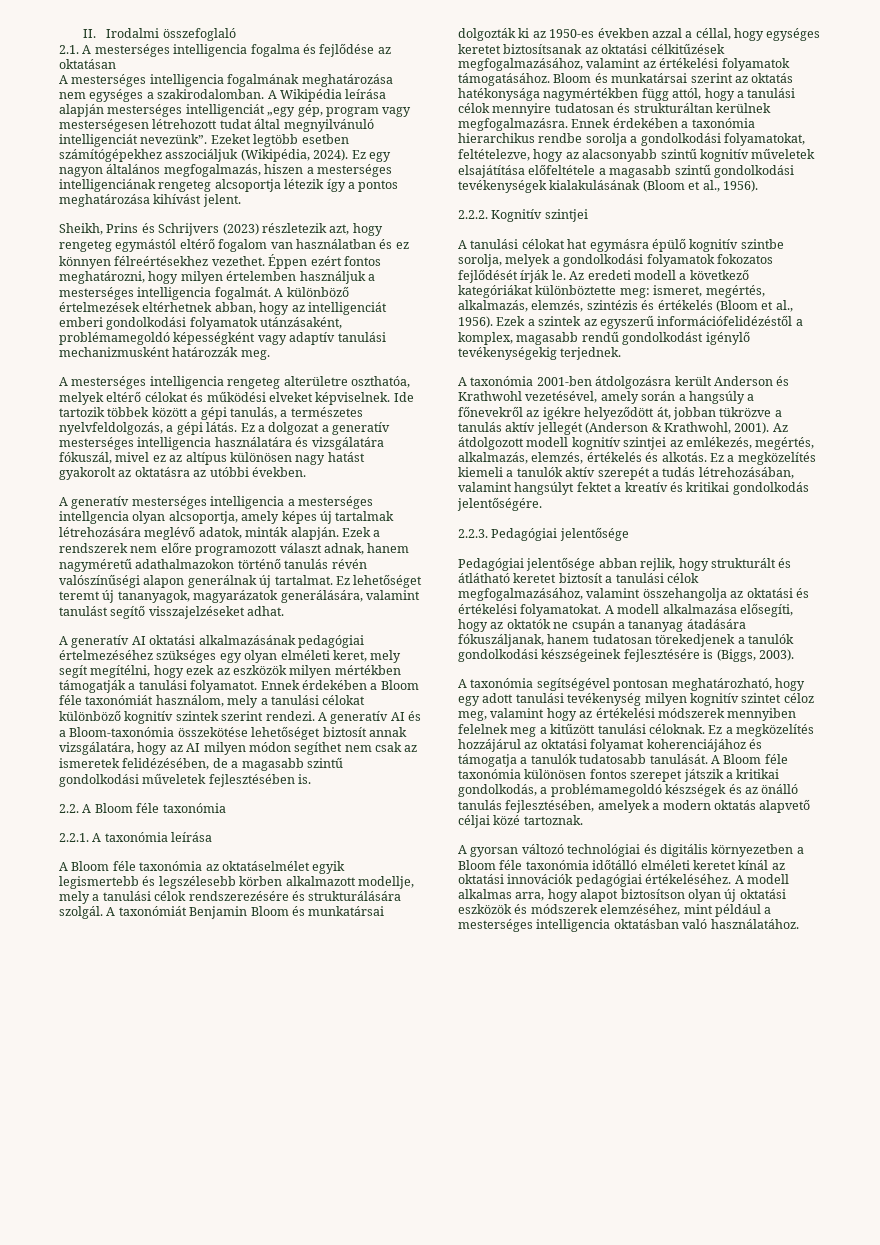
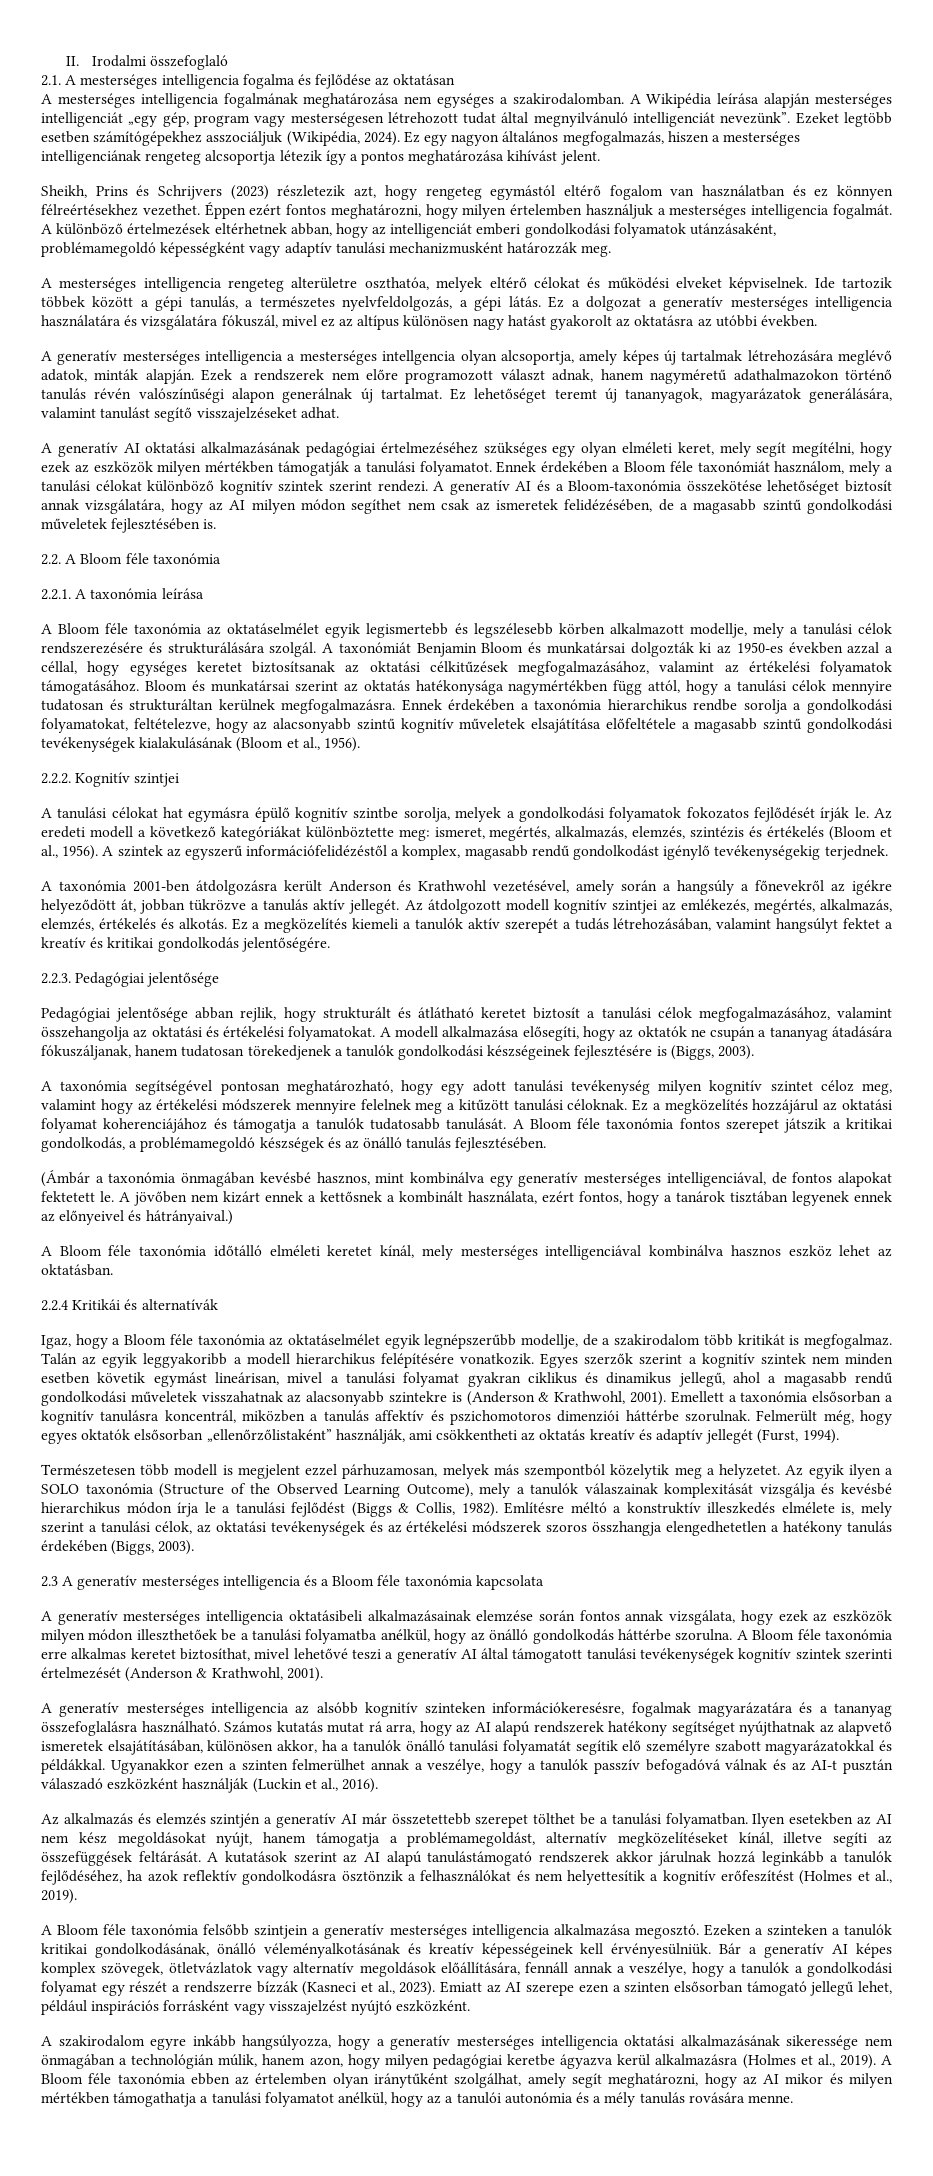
[496,316,535,326] Ezek a -> [102,846,114,856] A
[536,422,770,435] jellegét (Anderson & Krathwohl, 2001). -> [349,899,400,914] jellegét.
[727,708,797,721] mennyiben -> [295,1100,356,1114] mennyire
[524,769,587,779] különösen -> (675, 1123) none
[505,799,811,813] [458,815,583,828] [458,844,804,857] fejlesztésében, amelyek a modern oktatás alapvető céljai közé tartoznak. // A gyorsan változó technológiai és digitális környezetben a -> [455,1137,547,1152] [41,1170,892,1187] [41,1191,892,1206] [41,1210,233,1225] [41,1246,52,1256] fejlesztésében. // (Ámbár a taxonómia önmagában kevésbé hasznos, mint kombinálva egy generatív mesterséges intelligenciával, de fontos alapokat fektetett le. A jövőben nem kizárt ennek a kettősnek a kombinált használata, ezért fontos, hogy a tanárok tisztában legyenek ennek az előnyeivel és hátrányaival.) // A
[738,860,785,870] [458,874,789,887] [458,889,786,902] [458,904,772,917] [458,919,799,932] kínál az oktatási innovációk pedagógiai értékeléséhez. A modell alkalmas arra, hogy alapot biztosítson olyan új oktatási eszközök és módszerek elemzéséhez, mint például a mesterséges intelligencia oktatásban való használatához. -> [380,1245,893,1260] [41,1264,113,1276] [41,1299,218,1311] [41,1334,893,1349] [41,1353,893,1368] [41,1372,893,1387] [41,1391,893,1406] [41,1410,892,1425] [41,1429,839,1444] [41,1464,894,1479] [41,1483,892,1498] [41,1502,892,1517] [41,1521,892,1536] [41,1540,195,1555] [41,1575,544,1590] [41,1610,892,1625] [41,1629,893,1644] [41,1648,892,1663] [41,1667,323,1682] [41,1702,892,1717] [41,1721,892,1736] [41,1740,892,1755] [41,1759,893,1774] [41,1778,379,1793] [41,1813,893,1828] [41,1832,892,1847] [41,1851,892,1866] [41,1870,892,1885] [41,1889,77,1904] [41,1924,892,1939] [41,1943,892,1958] [41,1962,893,1977] [41,1981,893,1996] [41,2000,471,2015] [41,2035,894,2050] [41,2054,893,2069] [41,2073,893,2088] [41,2092,793,2107] kínál, mely mesterséges intelligenciával kombinálva hasznos eszköz lehet az oktatásban. // 2.2.4 Kritikái és alternatívák // Igaz, hogy a Bloom féle taxonómia az oktatáselmélet egyik legnépszerűbb modellje, de a szakirodalom több kritikát is megfogalmaz. Talán az egyik leggyakoribb a modell hierarchikus felépítésére vonatkozik. Egyes szerzők szerint a kognitív szintek nem minden esetben követik egymást lineárisan, mivel a tanulási folyamat gyakran ciklikus és dinamikus jellegű, ahol a magasabb rendű gondolkodási műveletek visszahatnak az alacsonyabb szintekre is (Anderson & Krathwohl, 2001). Emellett a taxonómia elsősorban a kognitív tanulásra koncentrál, miközben a tanulás affektív és pszichomotoros dimenziói háttérbe szorulnak. Felmerült még, hogy egyes oktatók elsősorban „ellenőrzőlistaként” használják, ami csökkentheti az oktatás kreatív és adaptív jellegét (Furst, 1994). // Természetesen több modell is megjelent ezzel párhuzamosan, melyek más szempontból közelytik meg a helyzetet. Az egyik ilyen a SOLO taxonómia (Structure of the Observed Learning Outcome), mely a tanulók válaszainak komplexitását vizsgálja és kevésbé hierarchikus módon írja le a tanulási fejlődést (Biggs & Collis, 1982). Említésre méltó a konstruktív illeszkedés elmélete is, mely szerint a tanulási célok, az oktatási tevékenységek és az értékelési módszerek szoros összhangja elengedhetetlen a hatékony tanulás érdekében (Biggs, 2003). // 2.3 A generatív mesterséges intelligencia és a Bloom féle taxonómia kapcsolata // A generatív mesterséges intelligencia oktatásibeli alkalmazásainak elemzése során fontos annak vizsgálata, hogy ezek az eszközök milyen módon illeszthetőek be a tanulási folyamatba anélkül, hogy az önálló gondolkodás háttérbe szorulna. A Bloom féle taxonómia erre alkalmas keretet biztosíthat, mivel lehetővé teszi a generatív AI által támogatott tanulási tevékenységek kognitív szintek szerinti értelmezését (Anderson & Krathwohl, 2001). // A generatív mesterséges intelligencia az alsóbb kognitív szinteken információkeresésre, fogalmak magyarázatára és a tananyag összefoglalásra használható. Számos kutatás mutat rá arra, hogy az AI alapú rendszerek hatékony segítséget nyújthatnak az alapvető ismeretek elsajátításában, különösen akkor, ha a tanulók önálló tanulási folyamatát segítik elő személyre szabott magyarázatokkal és példákkal. Ugyanakkor ezen a szinten felmerülhet annak a veszélye, hogy a tanulók passzív befogadóvá válnak és az AI-t pusztán válaszadó eszközként használják (Luckin et al., 2016). // Az alkalmazás és elemzés szintjén a generatív AI már összetettebb szerepet tölthet be a tanulási folyamatban. Ilyen esetekben az AI nem kész megoldásokat nyújt, hanem támogatja a problémamegoldást, alternatív megközelítéseket kínál, illetve segíti az összefüggések feltárását. A kutatások szerint az AI alapú tanulástámogató rendszerek akkor járulnak hozzá leginkább a tanulók fejlődéséhez, ha azok reflektív gondolkodásra ösztönzik a felhasználókat és nem helyettesítik a kognitív erőfeszítést (Holmes et al., 2019). // A Bloom féle taxonómia felsőbb szintjein a generatív mesterséges intelligencia alkalmazása megosztó. Ezeken a szinteken a tanulók kritikai gondolkodásának, önálló véleményalkotásának és kreatív képességeinek kell érvényesülniük. Bár a generatív AI képes komplex szövegek, ötletvázlatok vagy alternatív megoldások előállítására, fennáll annak a veszélye, hogy a tanulók a gondolkodási folyamat egy részét a rendszerre bízzák (Kasneci et al., 2023). Emiatt az AI szerepe ezen a szinten elsősorban támogató jellegű lehet, például inspirációs forrásként vagy visszajelzést nyújtó eszközként. // A szakirodalom egyre inkább hangsúlyozza, hogy a generatív mesterséges intelligencia oktatási alkalmazásának sikeressége nem önmagában a technológián múlik, hanem azon, hogy milyen pedagógiai keretbe ágyazva kerül alkalmazásra (Holmes et al., 2019). A Bloom féle taxonómia ebben az értelemben olyan iránytűként szolgálhat, amely segít meghatározni, hogy az AI mikor és milyen mértékben támogathatja a tanulási folyamatot anélkül, hogy az a tanulói autonómia és a mély tanulás rovására menne.

